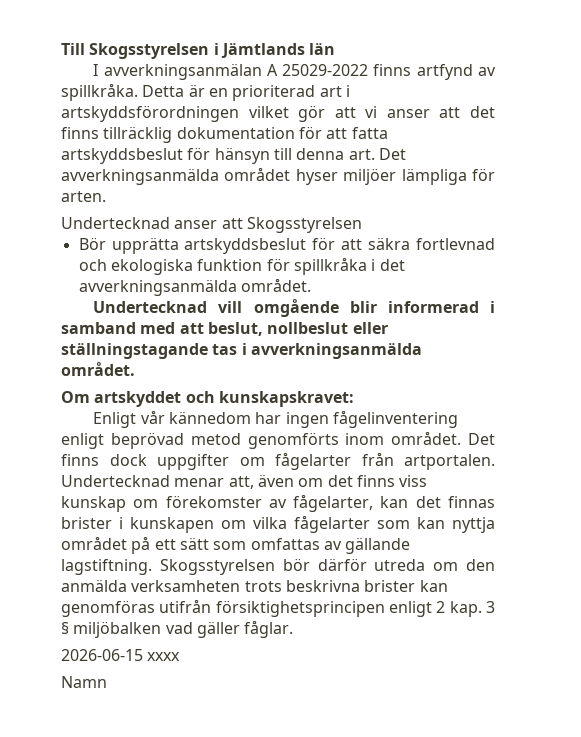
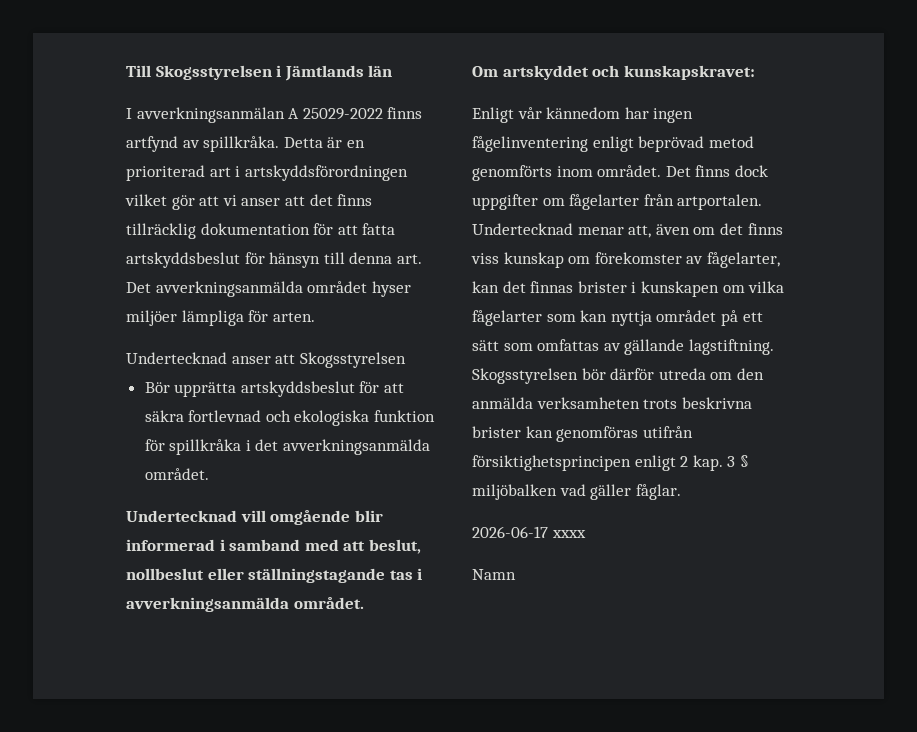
[61,649,143,661] 2026-06-15 -> [472,526,548,538] 2026-06-17

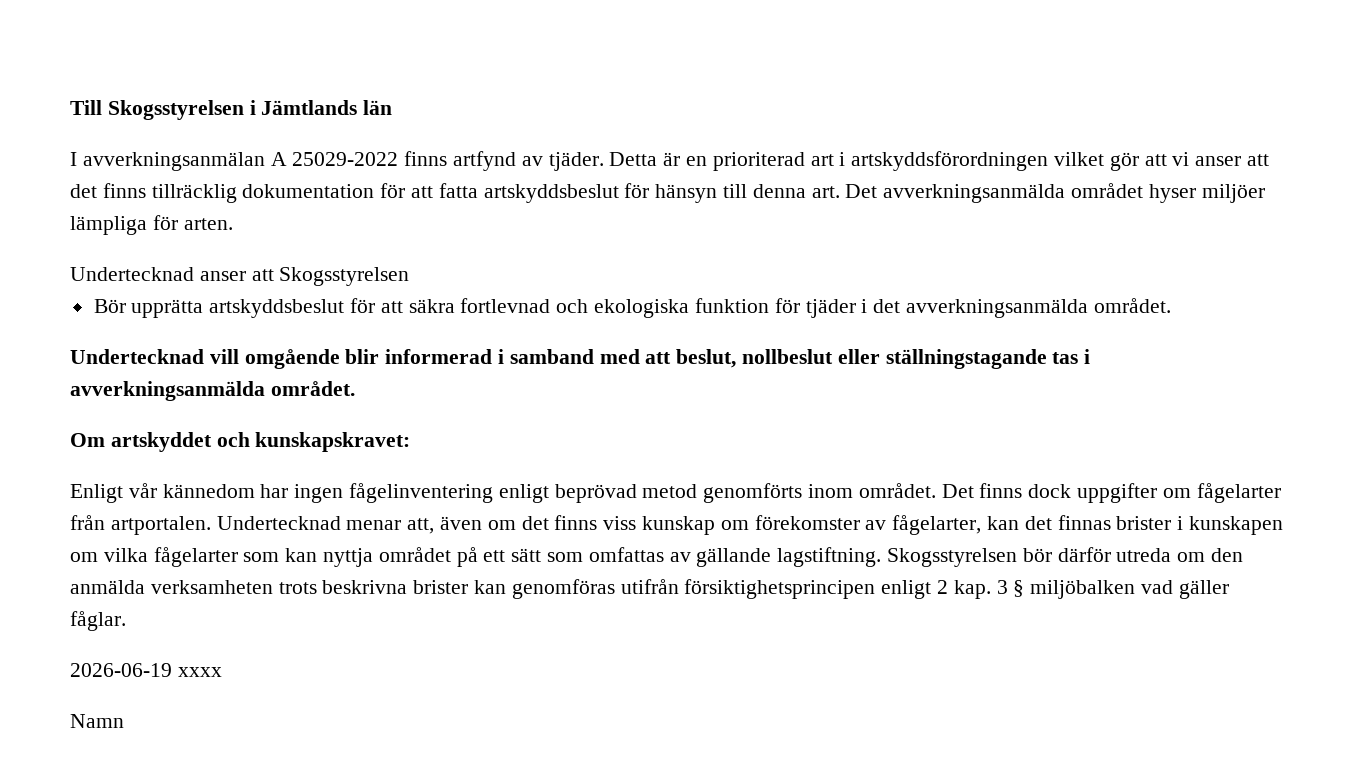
[203,136,280,152] spillkråka. -> [548,152,604,171] tjäder.
[169,439,242,455] spillkråka -> [805,299,856,318] tjäder
[472,526,548,538] 2026-06-17 -> [70,663,172,677] 2026-06-19

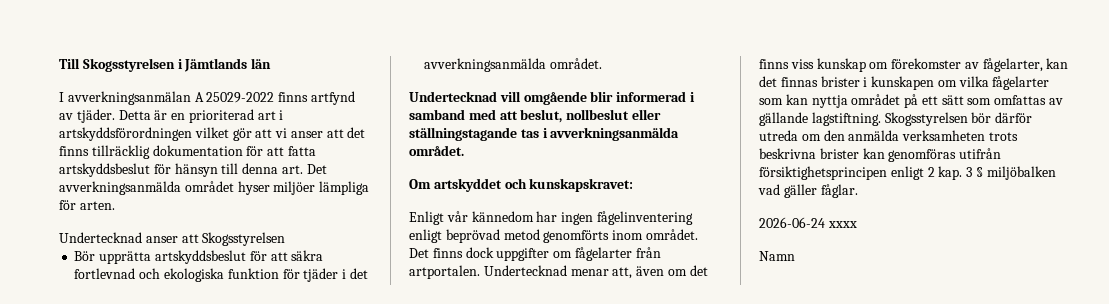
[70,663,172,677] 2026-06-19 -> [759,217,825,228] 2026-06-24

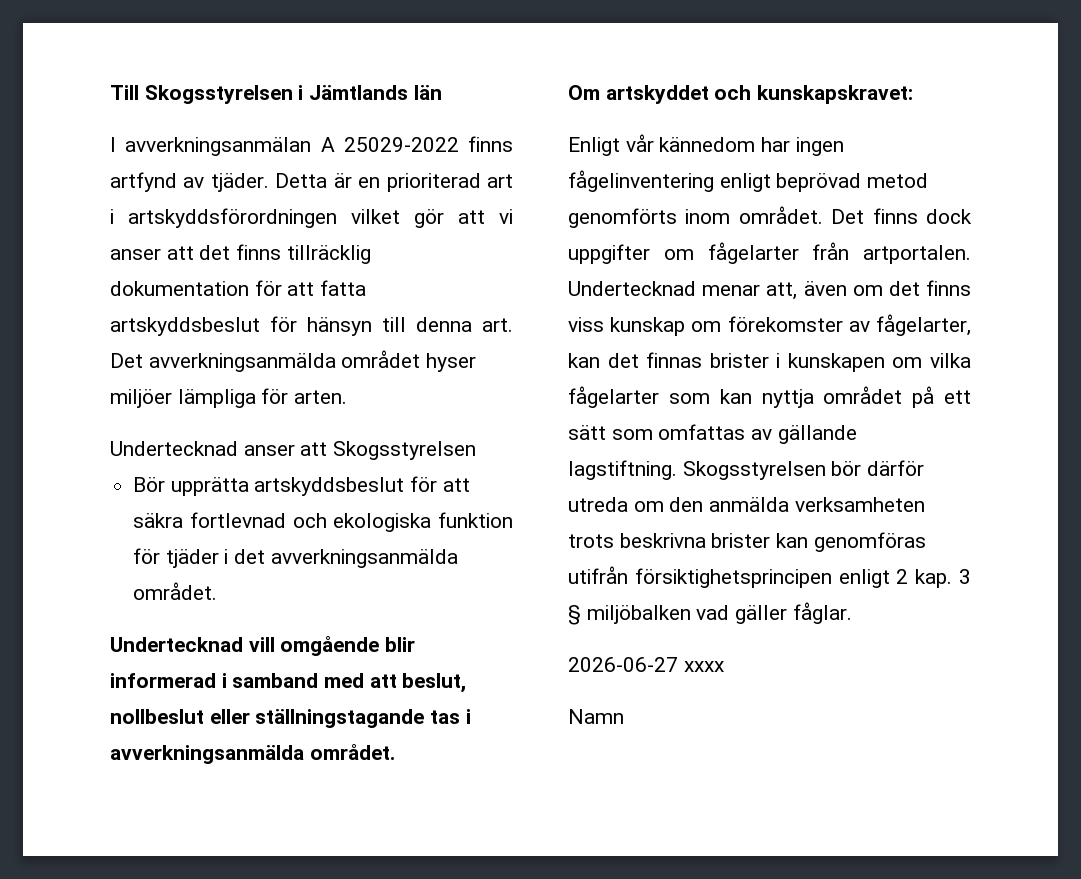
[759,217,825,228] 2026-06-24 -> [568,657,678,672] 2026-06-27

